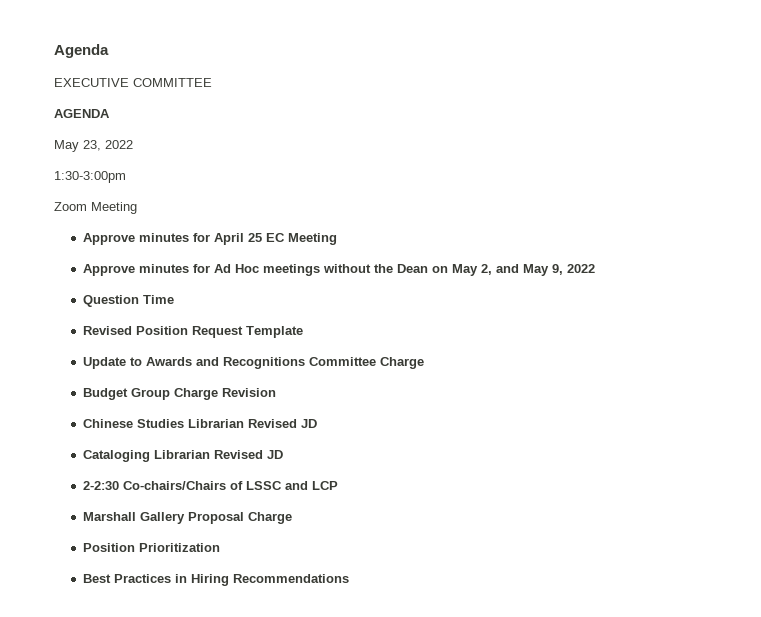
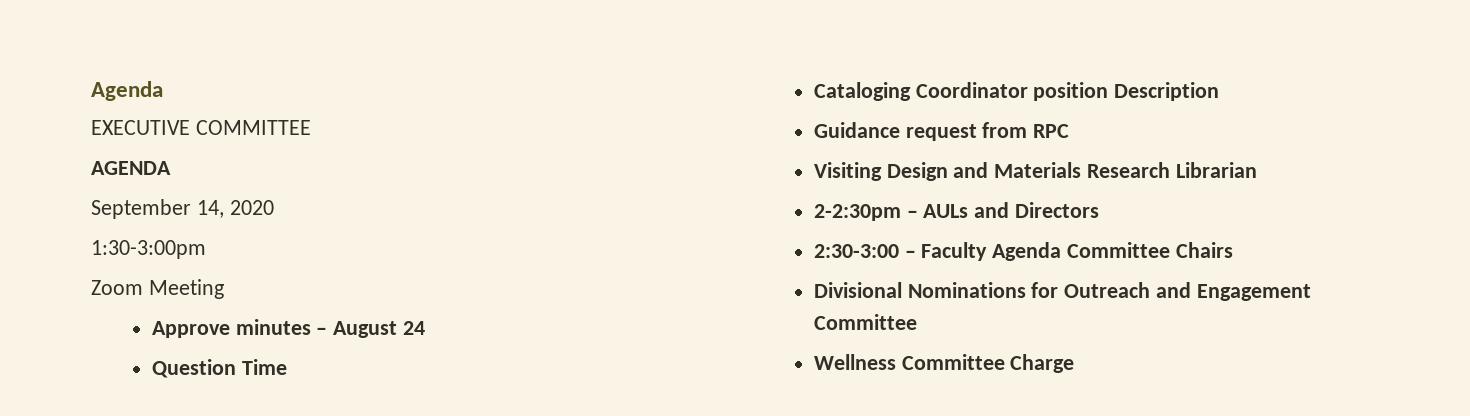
[54,140,133,152] May 23, 2022 -> [91,199,274,219] September 14, 2020
[192,233,337,245] [82,264,595,276] [82,295,174,307] [82,326,303,338] [82,357,424,369] [82,388,276,400] [82,419,317,428] [82,450,283,462] [82,481,338,490] [82,512,292,524] [82,543,220,552] [82,574,349,586] for April 25 EC Meeting // Approve minutes for Ad Hoc meetings without the Dean on May 2, and May 9, 2022 // Question Time // Revised Position Request Template // Update to Awards and Recognitions Committee Charge // Budget Group Charge Revision // Chinese Studies Librarian Revised JD // Cataloging Librarian Revised JD // 2-2:30 Co-chairs/Chairs of LSSC and LCP // Marshall Gallery Proposal Charge // Position Prioritization // Best Practices in Hiring Recommendations -> [316,321,426,338] [151,359,287,378] [813,82,1220,101] [813,122,1070,141] [813,162,1257,181] [813,202,1100,221] [813,242,1233,261] [813,282,1311,301] [813,314,917,330] [813,354,1075,373] – August 24 // Question Time // Cataloging Coordinator position Description // Guidance request from RPC // Visiting Design and Materials Research Librarian // 2-2:30pm – AULs and Directors // 2:30-3:00 – Faculty Agenda Committee Chairs // Divisional Nominations for Outreach and Engagement Committee // Wellness Committee Charge

